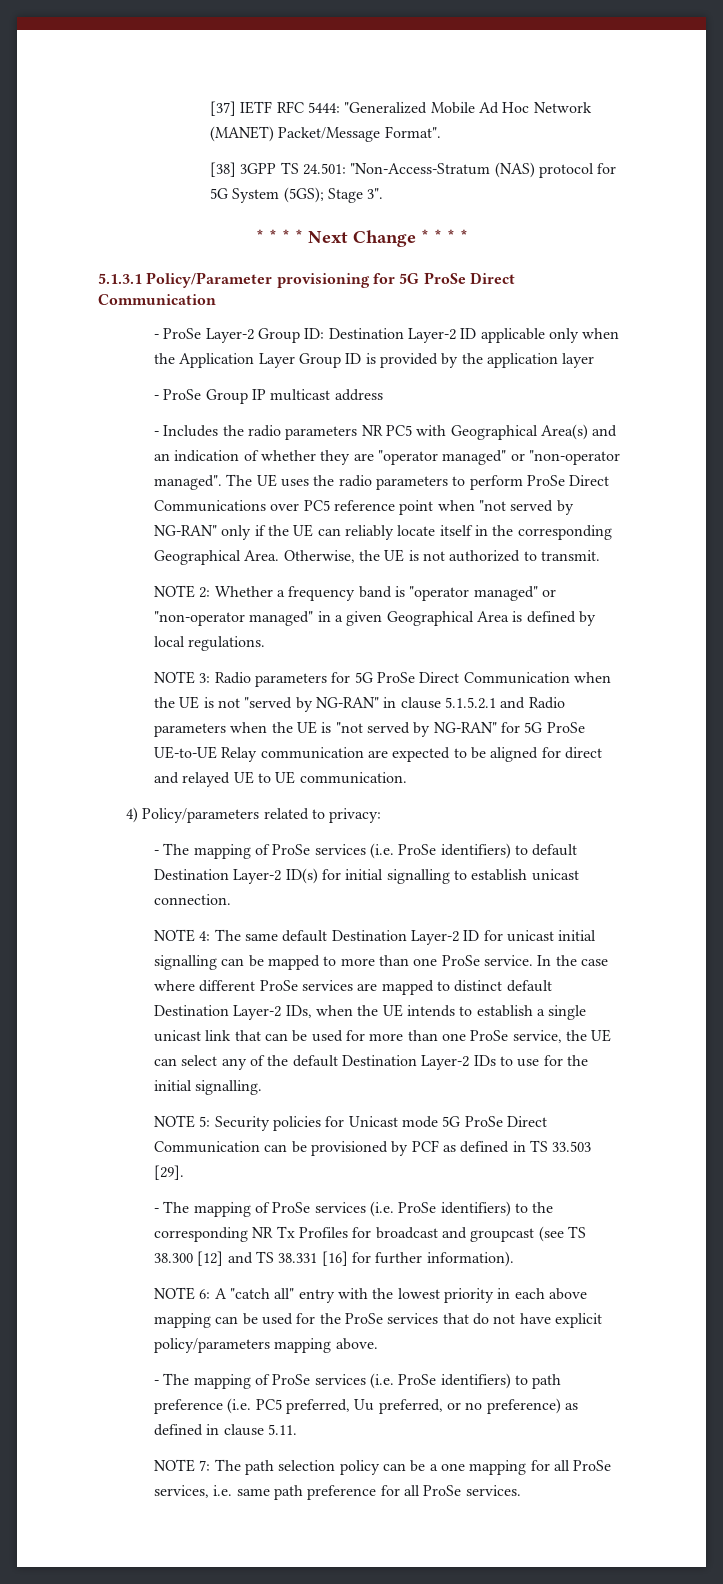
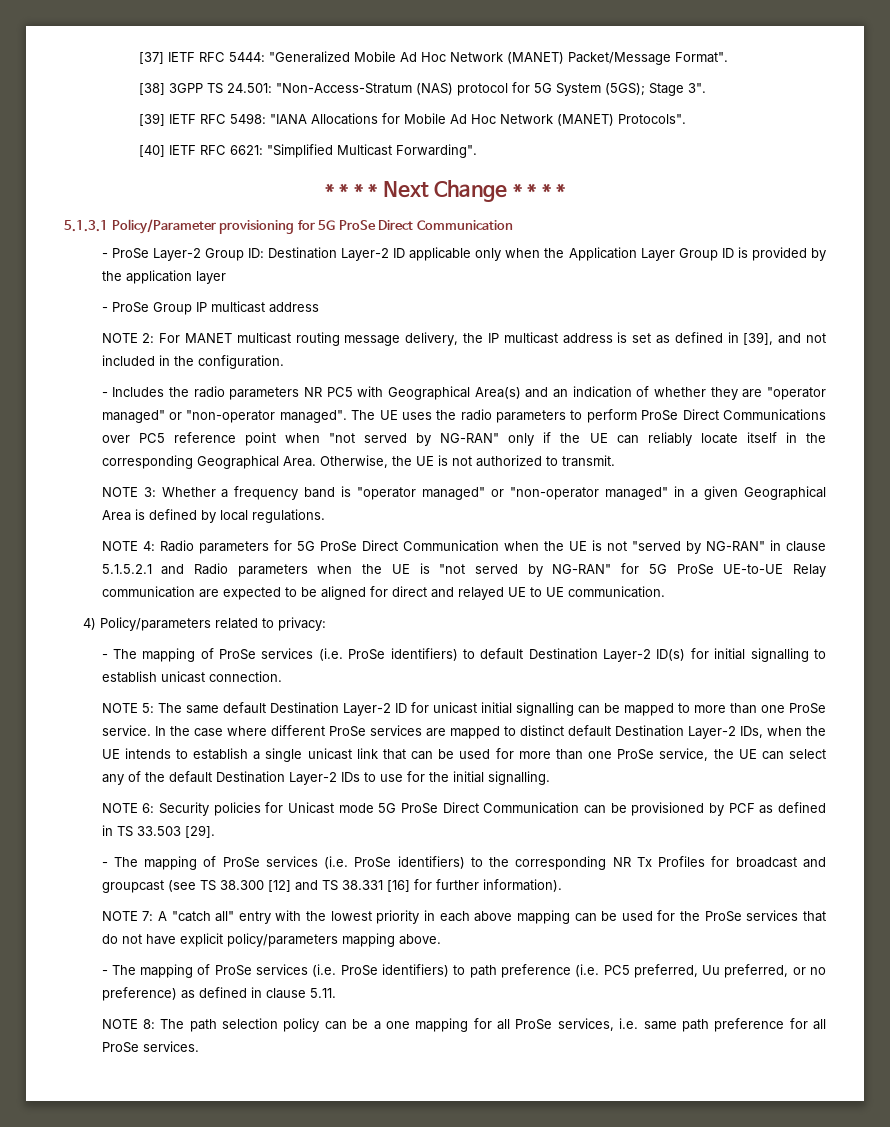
(384, 193) none -> [139,113,687,126] [139,144,478,158] // [39] IETF RFC 5498: "IANA Allocations for Mobile Ad Hoc Network (MANET) Protocols". // [40] IETF RFC 6621: "Simplified Multicast Forwarding".
(383, 395) none -> [101,332,827,346] [101,355,284,369] // NOTE 2: For MANET multicast routing message delivery, the IP multicast address is set as defined in [39], and not included in the configuration.
[199,587,211,598] 2: -> [143,487,156,497] 3:
[199,673,211,683] 3: -> [142,541,155,551] 4:
[199,931,211,941] 4: -> [141,703,154,713] 5:
[199,1116,211,1127] 5: -> [142,803,155,813] 6:
[199,1289,211,1299] 6: -> [142,911,154,921] 7:
[199,1460,211,1471] 7: -> [142,1019,155,1029] 8:

